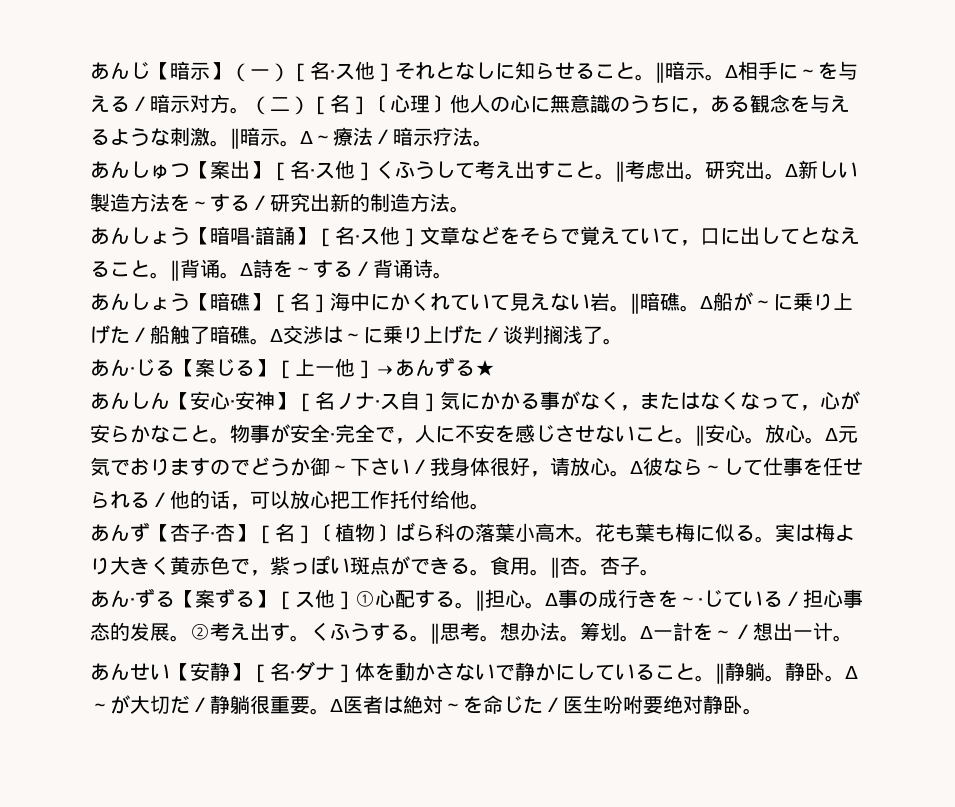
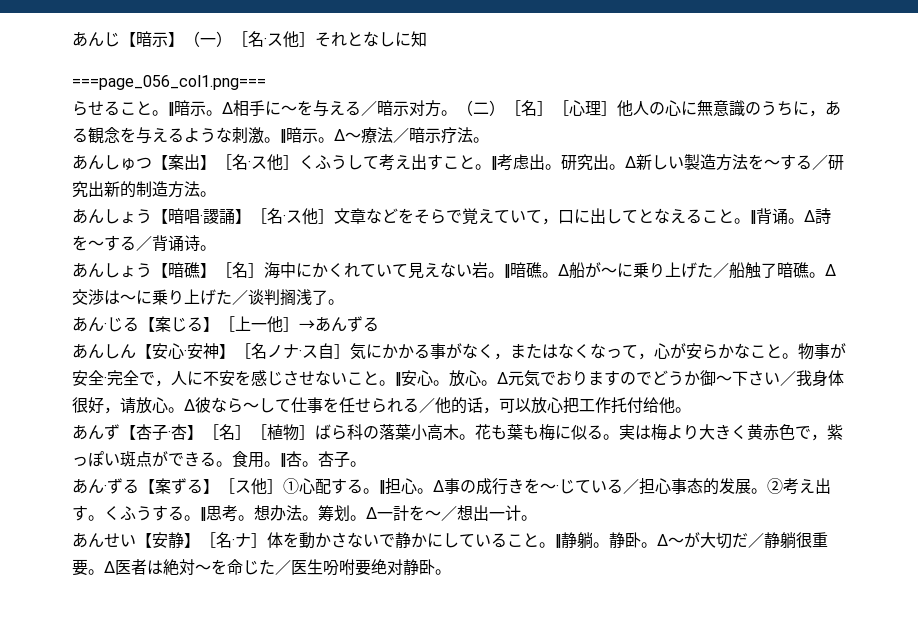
(535, 70) none -> [72,75,266,90] // ===page_056_col1.png=== //
[370,95,450,113] 〔心理〕 -> [553,100,617,116] ［心理］
[255,226,275,245] 諳 -> [203,209,219,224] 謖
[475,360,495,376] ★ -> (379, 324) none
[315,523,395,542] 〔植物〕 -> [251,424,315,441] ［植物］
[295,661,315,681] ダ -> (235, 542) none

